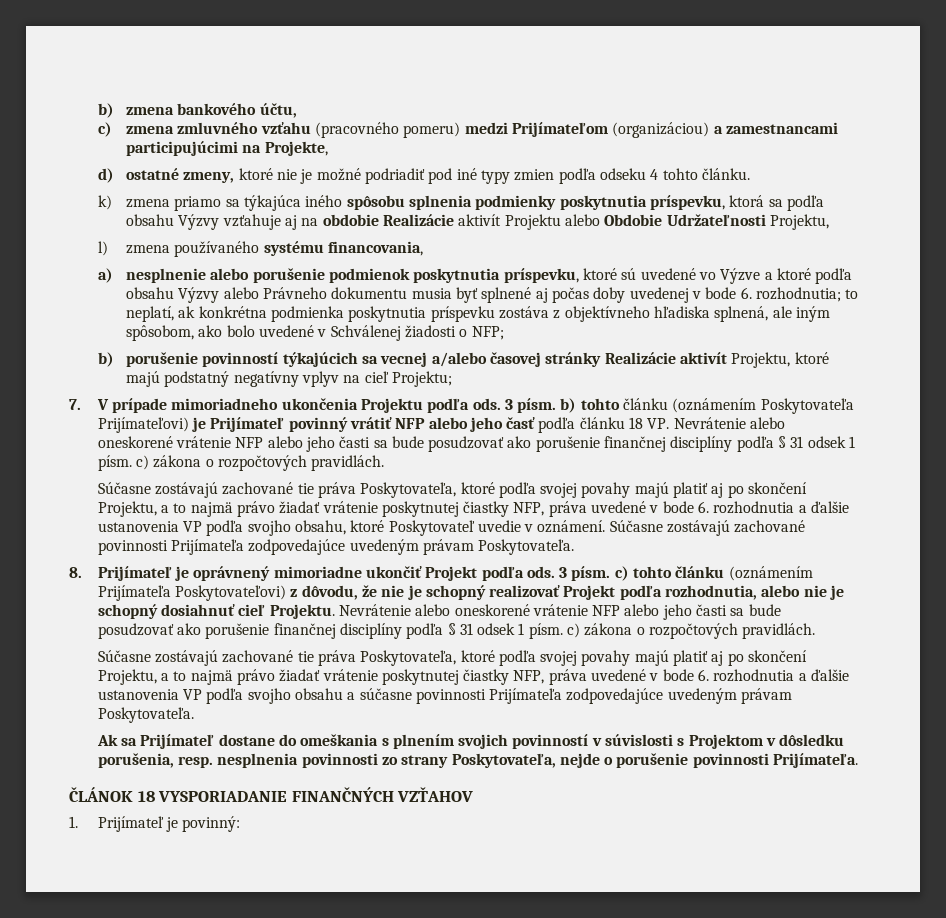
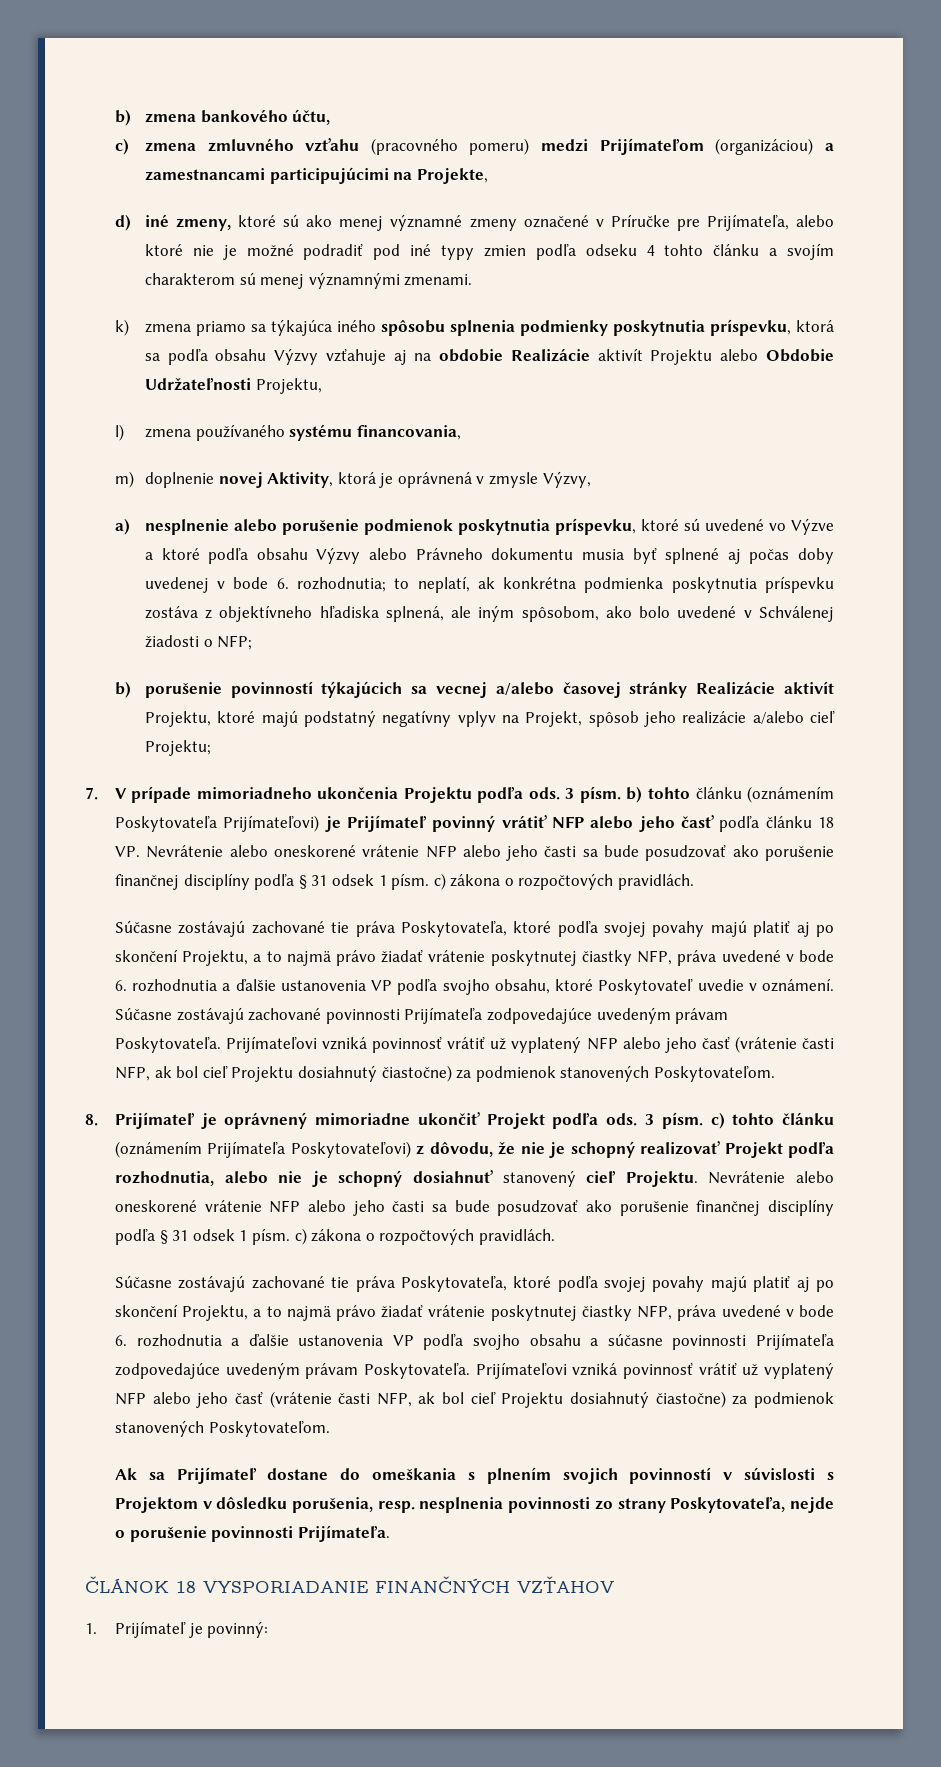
[126,168,180,180] ostatné -> [144,214,169,227] iné
(273, 174) none -> [283,214,834,231] [144,244,183,256] sú ako menej významné zmeny označené v Príručke pre Prijímateľa, alebo ktoré
[365,168,426,184] podriadiť -> [303,244,364,260] podradiť
[701,168,750,180] článku. -> [713,243,834,260] [144,272,473,289] článku a svojím charakterom sú menej významnými zmenami.
(424, 248) none -> [114,471,591,488] // m) doplnenie novej Aktivity, ktorá je oprávnená v zmysle Výzvy,
(361, 379) none -> [525,711,804,727] Projekt, spôsob jeho realizácie a/alebo
(575, 547) none -> [226,1036,835,1053] [114,1065,775,1082] Prijímateľovi vzniká povinnosť vrátiť už vyplatený NFP alebo jeho časť (vrátenie časti NFP, ak bol cieľ Projektu dosiahnutý čiastočne) za podmienok stanovených Poskytovateľom.
(235, 610) none -> [502,1170,576,1187] stanovený
(194, 715) none -> [475,1362,834,1379] [114,1391,834,1408] [114,1420,330,1437] Prijímateľovi vzniká povinnosť vrátiť už vyplatený NFP alebo jeho časť (vrátenie časti NFP, ak bol cieľ Projektu dosiahnutý čiastočne) za podmienok stanovených Poskytovateľom.

